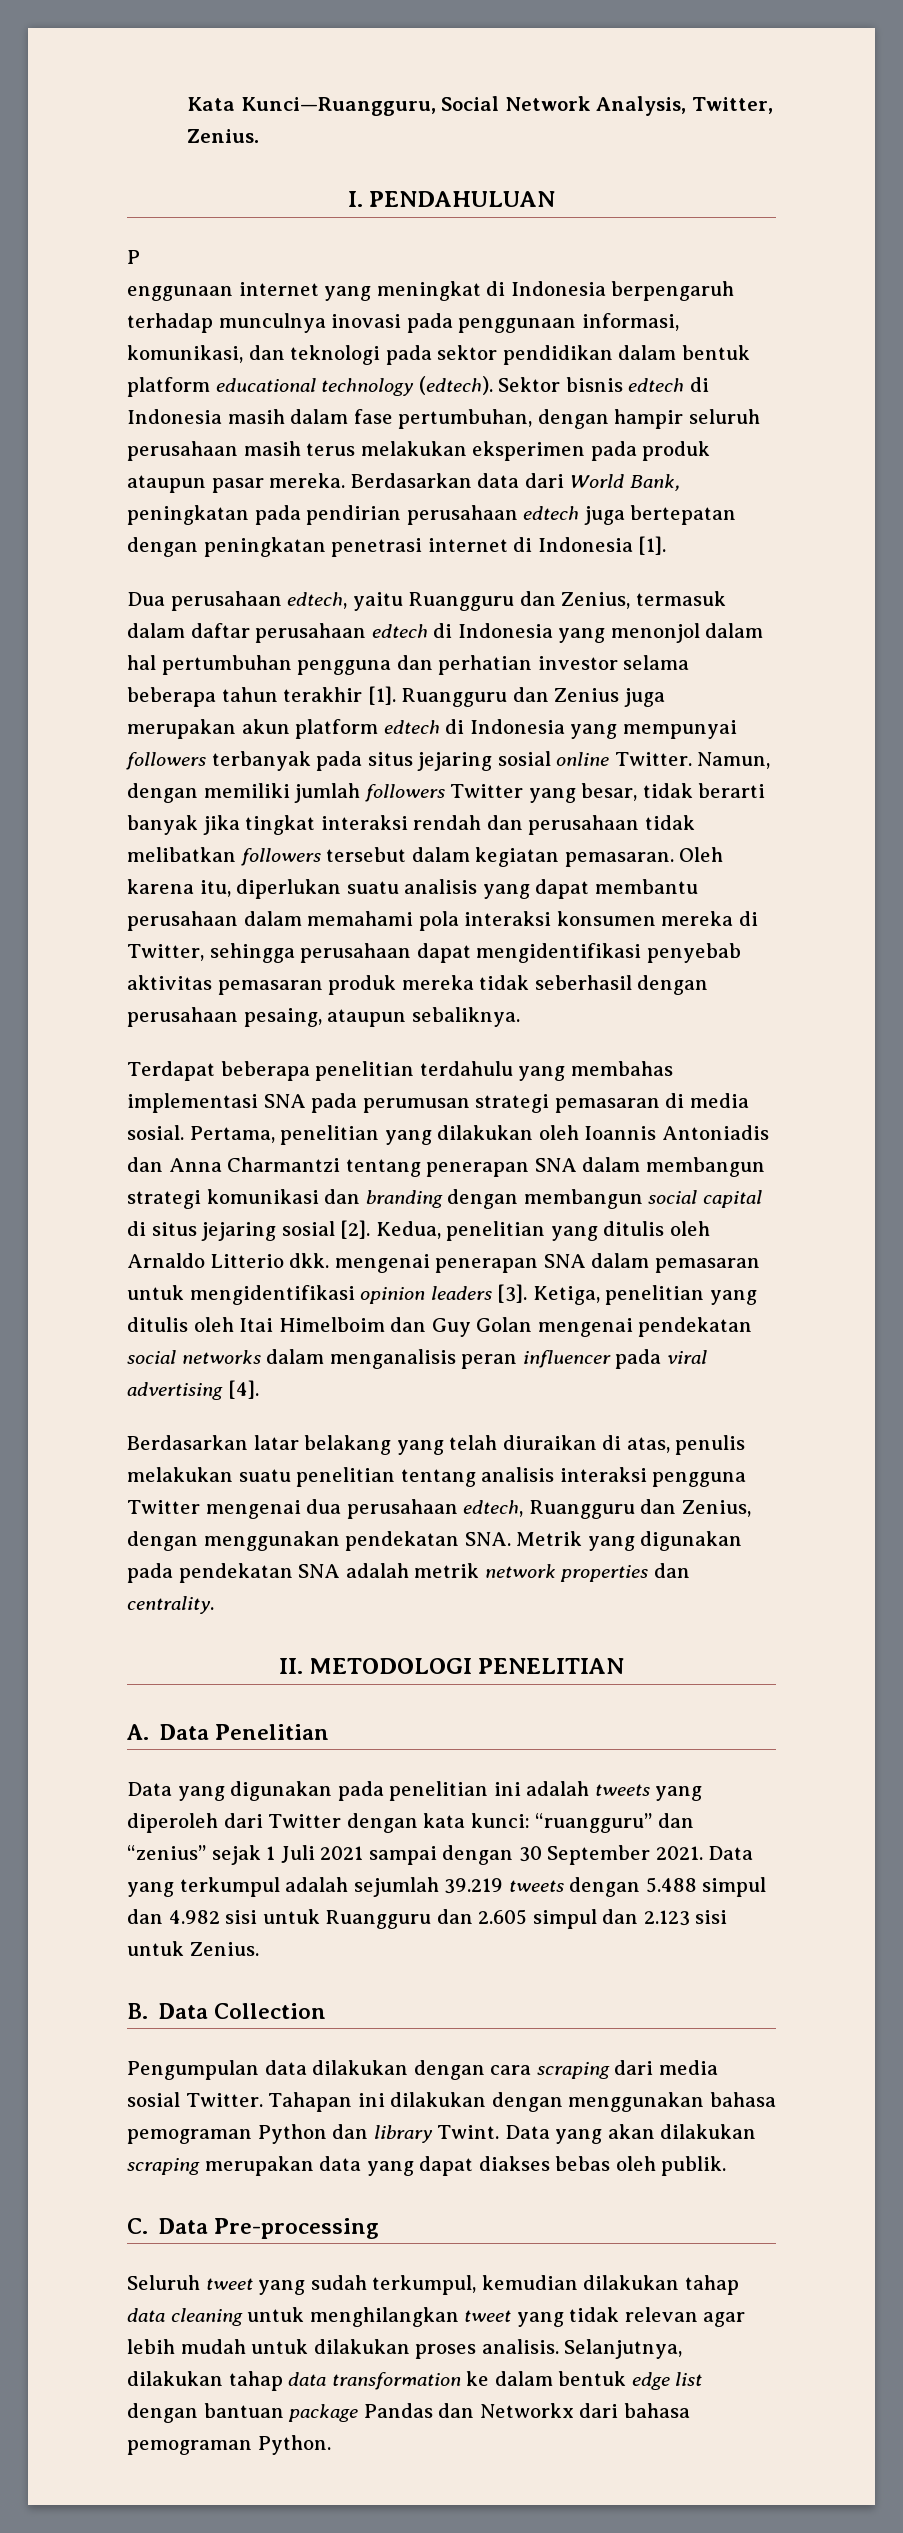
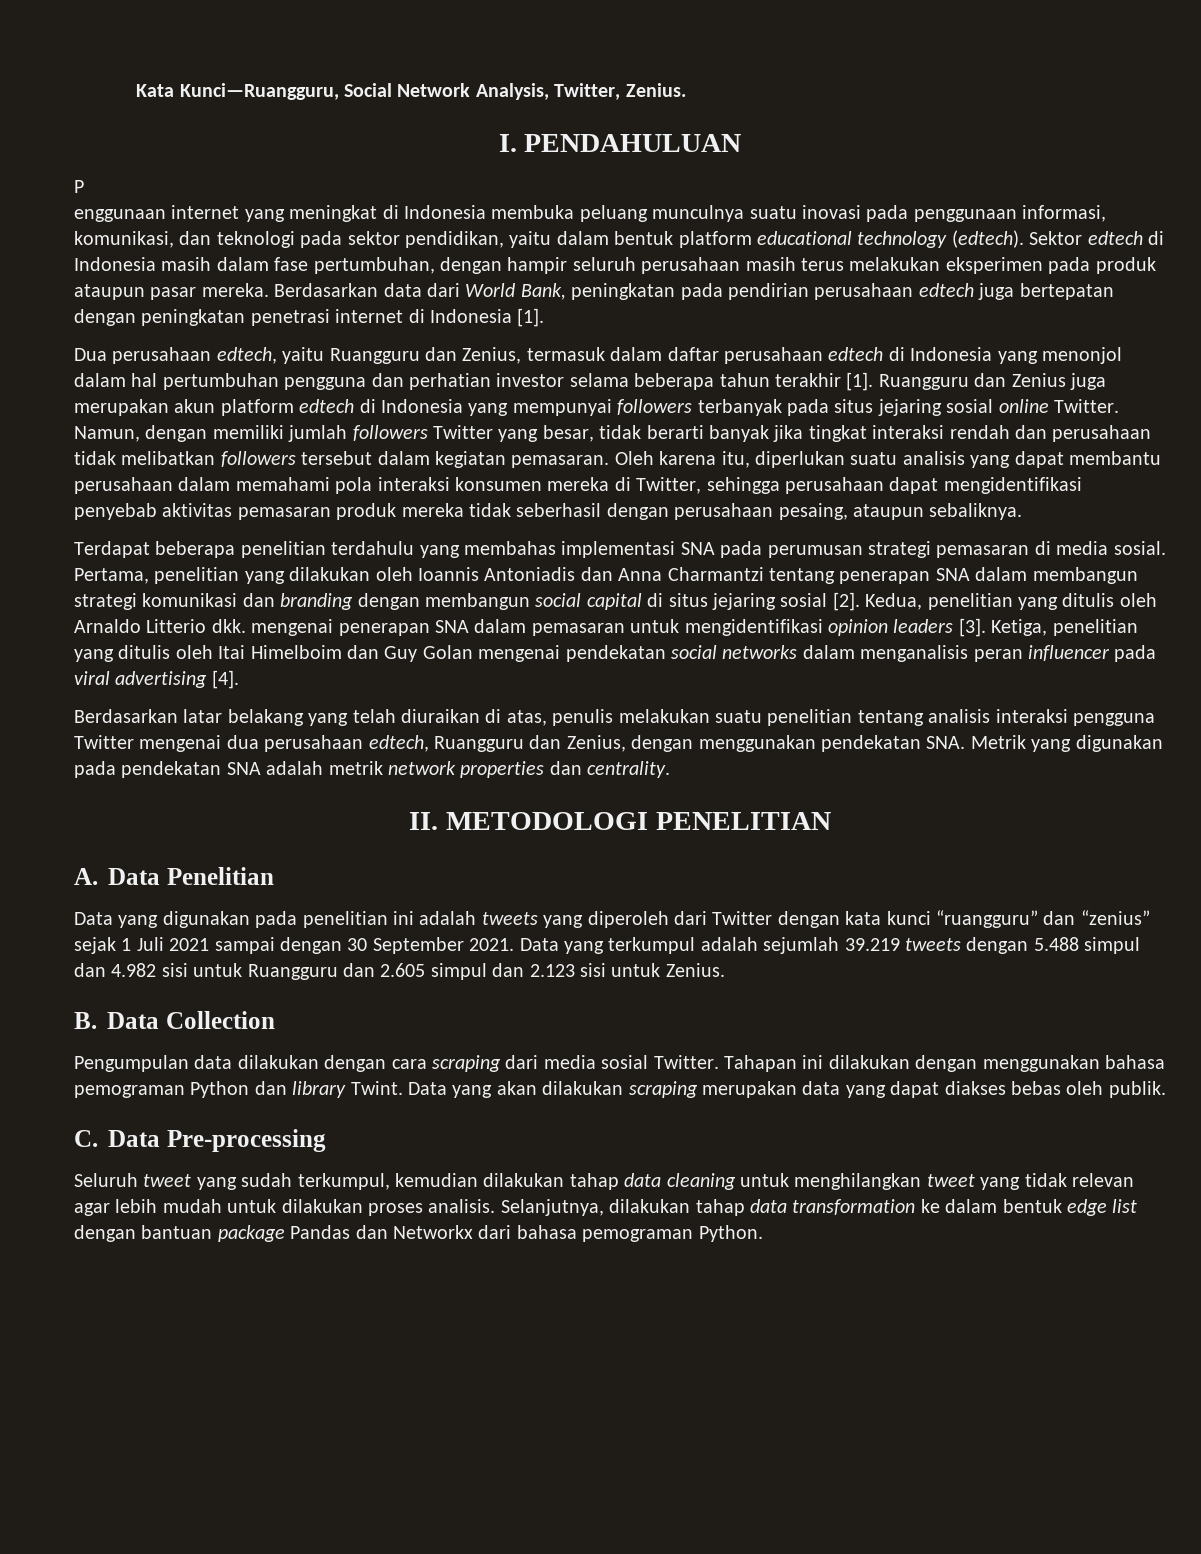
[611,281,735,301] [127,313,326,333] berpengaruh terhadap munculnya -> [491,205,797,222] membuka peluang munculnya suatu
[502,345,613,365] pendidikan -> [405,231,552,248] pendidikan, yaitu
[565,377,623,392] bisnis -> (1083, 238) none
[470,1813,530,1828] kunci: -> [886,911,931,925] kunci

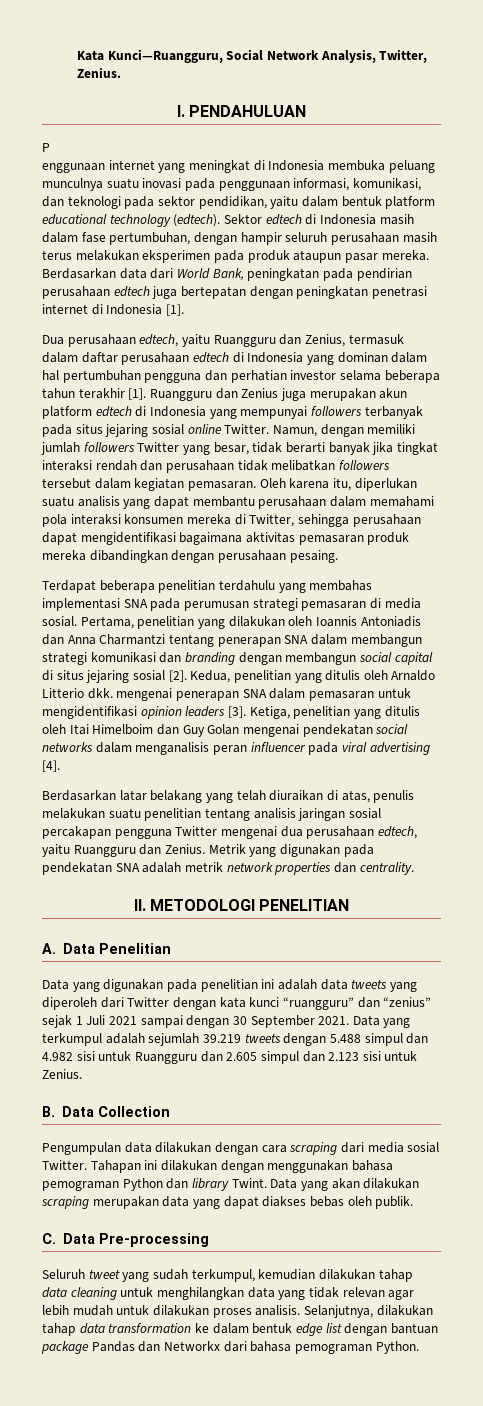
[1041,347,1122,364] menonjol -> [337,352,388,363] dominan
[74,503,157,520] penyebab -> [179,532,243,545] bagaimana
[468,503,1023,520] tidak seberhasil dengan perusahaan pesaing, ataupun sebaliknya. -> [89,550,338,563] dibandingkan dengan perusahaan pesaing.
[995,709,1068,723] interaksi -> [298,808,381,821] [42,826,111,839] jaringan sosial percakapan
[434,735,966,752] Ruangguru dan Zenius, dengan menggunakan pendekatan SNA. -> [42,844,205,857] yaitu Ruangguru dan Zenius.
(477, 918) none -> [320,979,348,990] data
[926,1174,975,1187] tweet -> [247,1287,275,1298] data

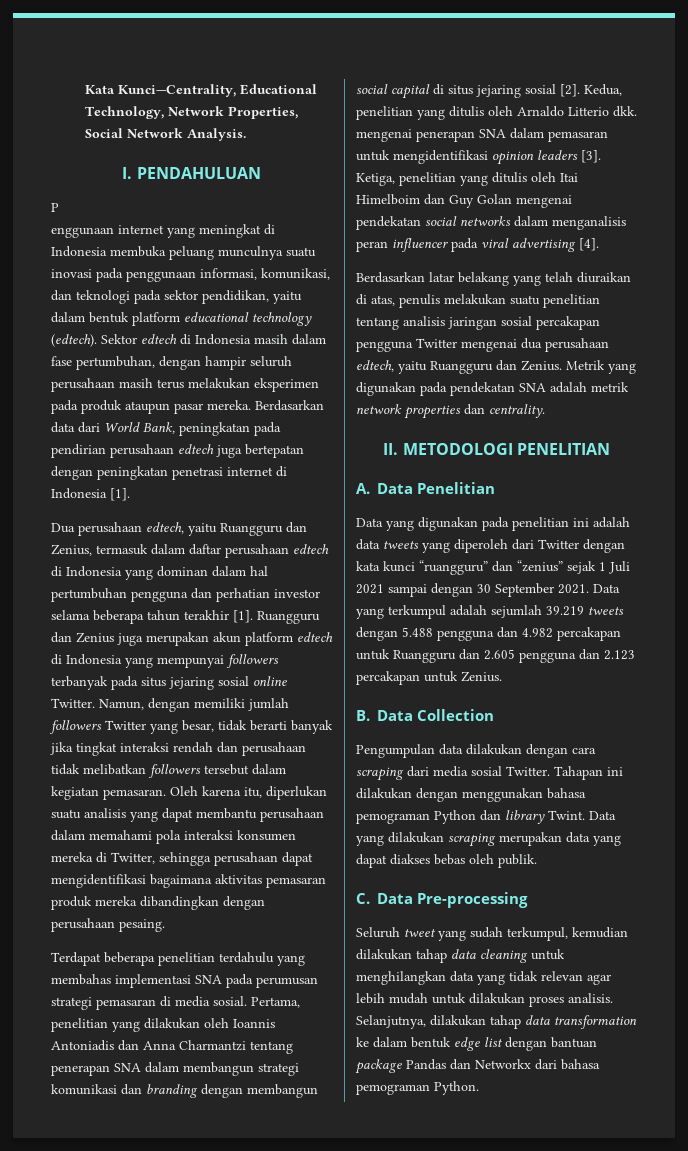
[107,49,428,63] [77,67,122,78] Kunci—Ruangguru, Social Network Analysis, Twitter, Zenius. -> [118,84,318,97] [85,106,299,119] [85,128,247,141] Kunci—Centrality, Educational Technology, Network Properties, Social Network Analysis.
[364,1033,403,1046] simpul -> [437,630,494,641] pengguna
[76,1051,95,1061] sisi -> [557,627,621,641] percakapan
[260,1051,299,1064] simpul -> [519,652,576,663] pengguna
[362,1051,381,1061] sisi -> [356,671,420,685] percakapan
[331,1178,360,1189] akan -> (384, 840) none

